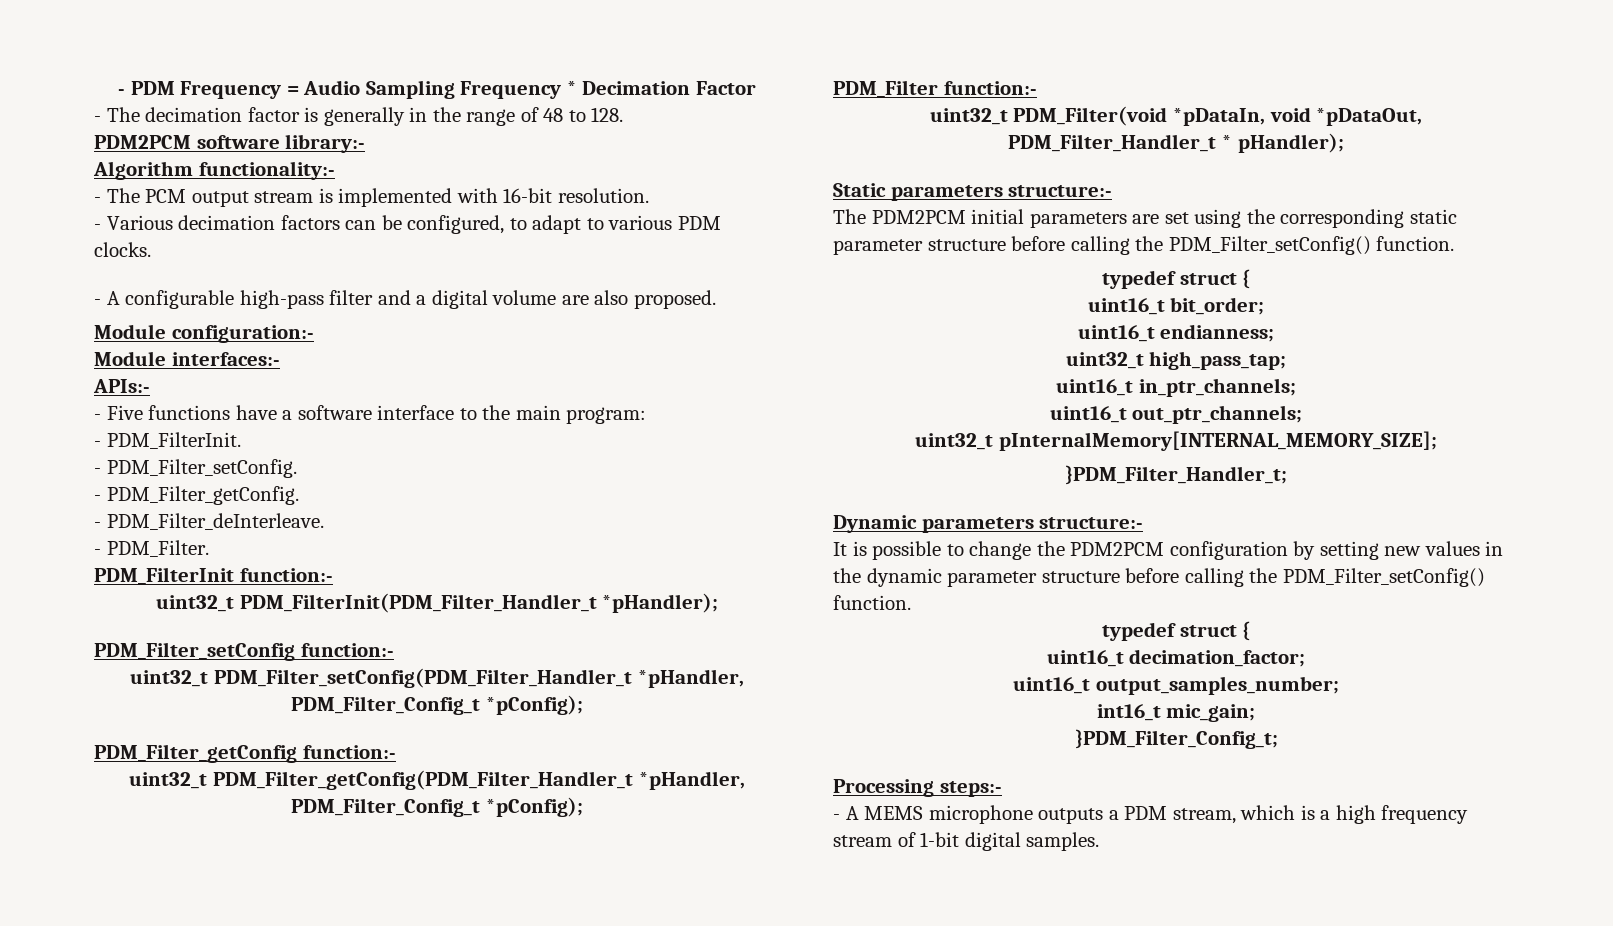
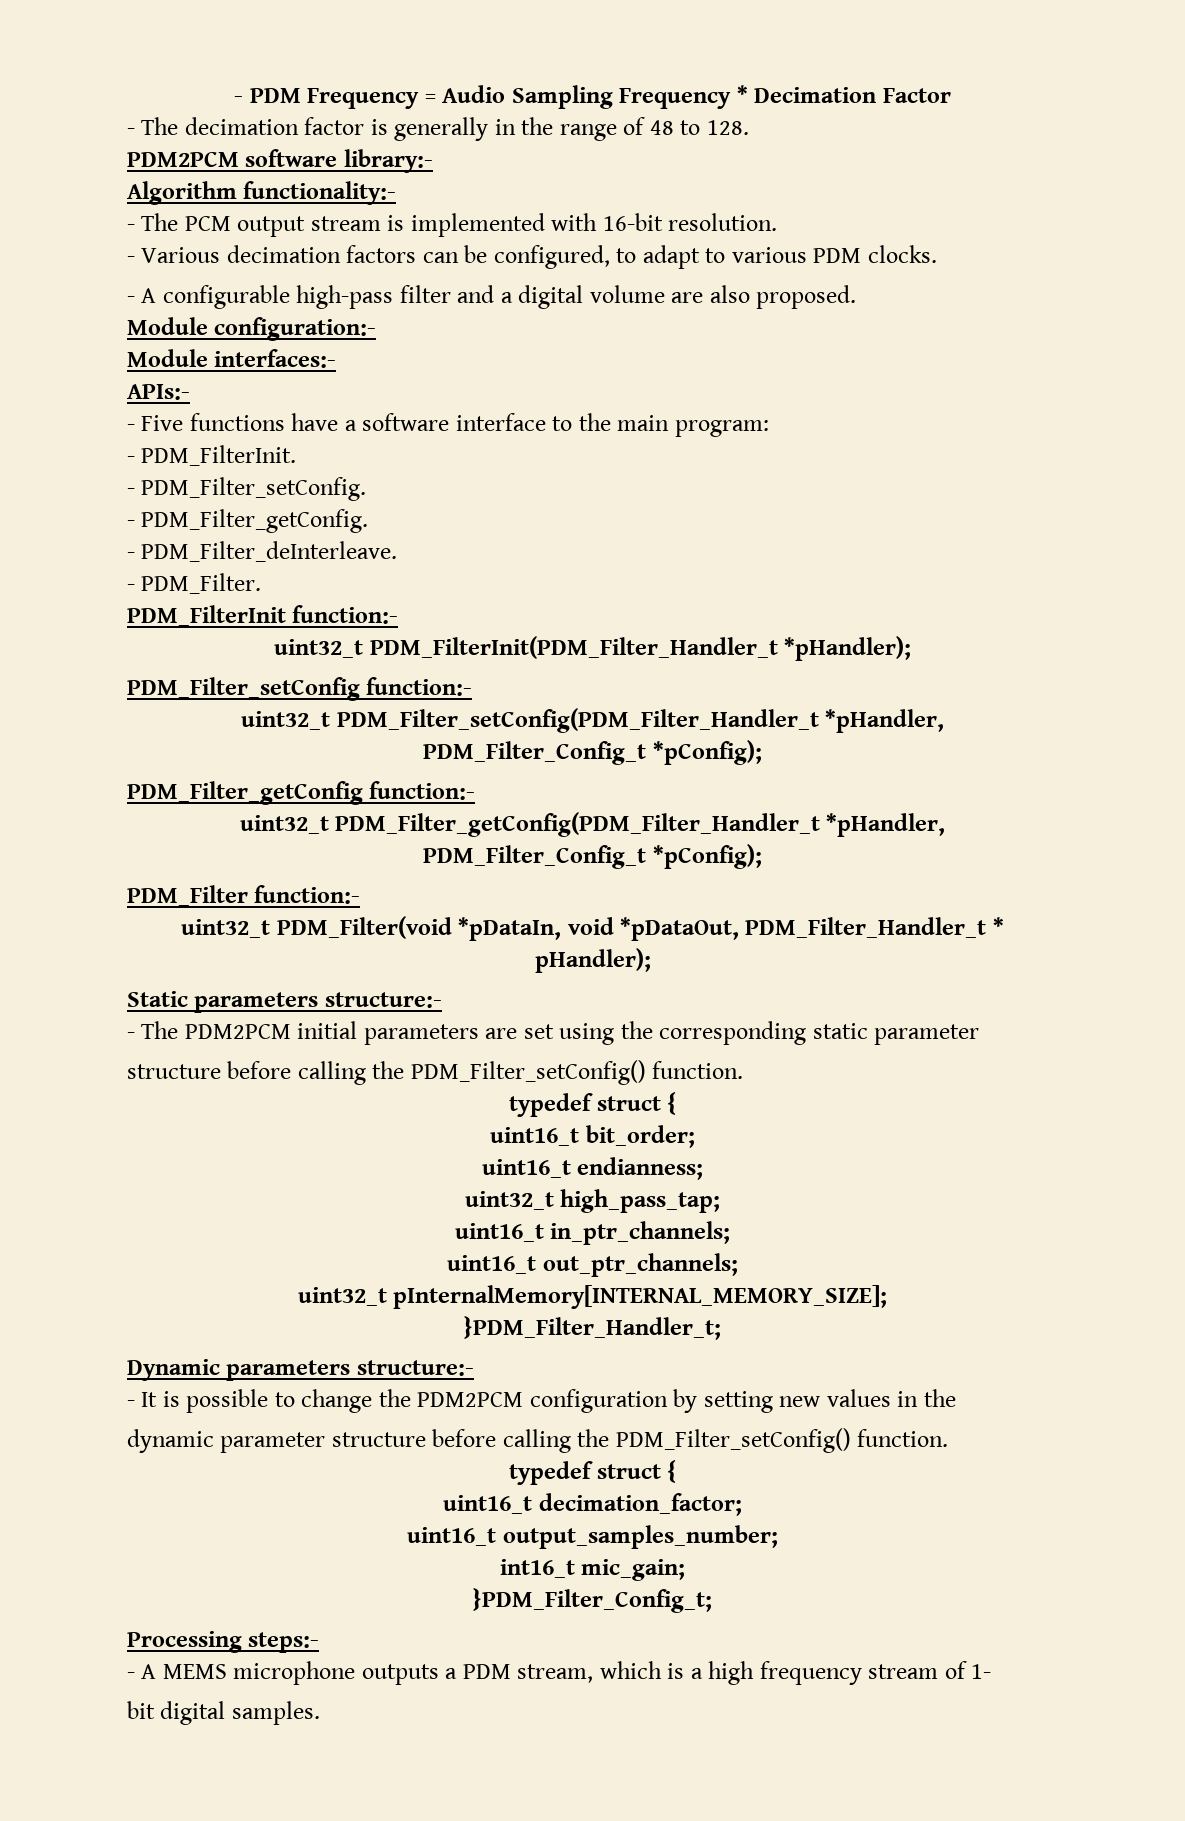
(1113, 191) none -> [127,1032,135,1039] -
(923, 247) none -> (980, 1034) //
(1144, 523) none -> [127,1400,135,1407] -
(861, 575) none -> (956, 1398) //
[920,832,960,847] 1-bit -> [971,1664,992,1679] [127,1701,155,1719] 1- // bit

